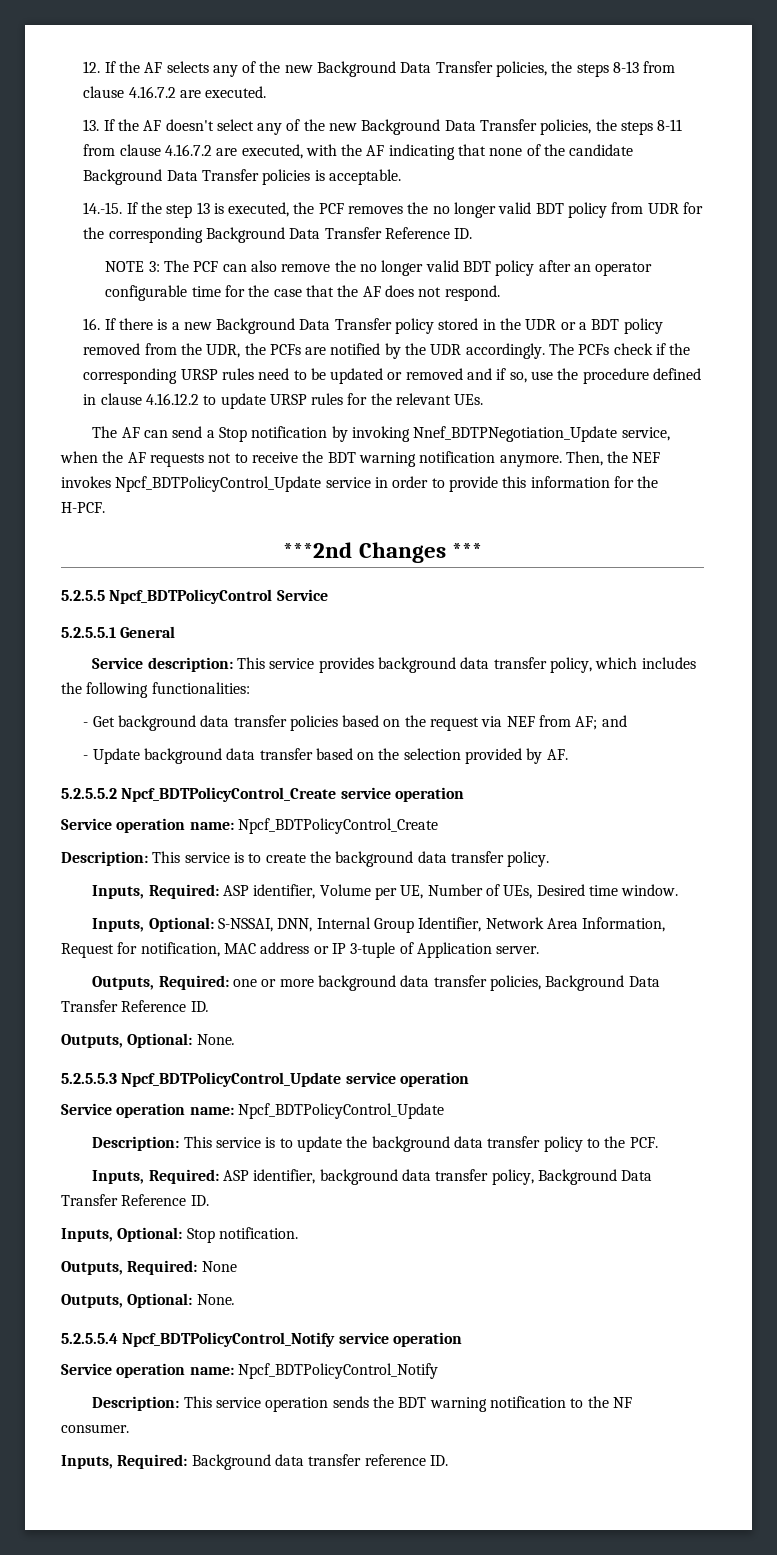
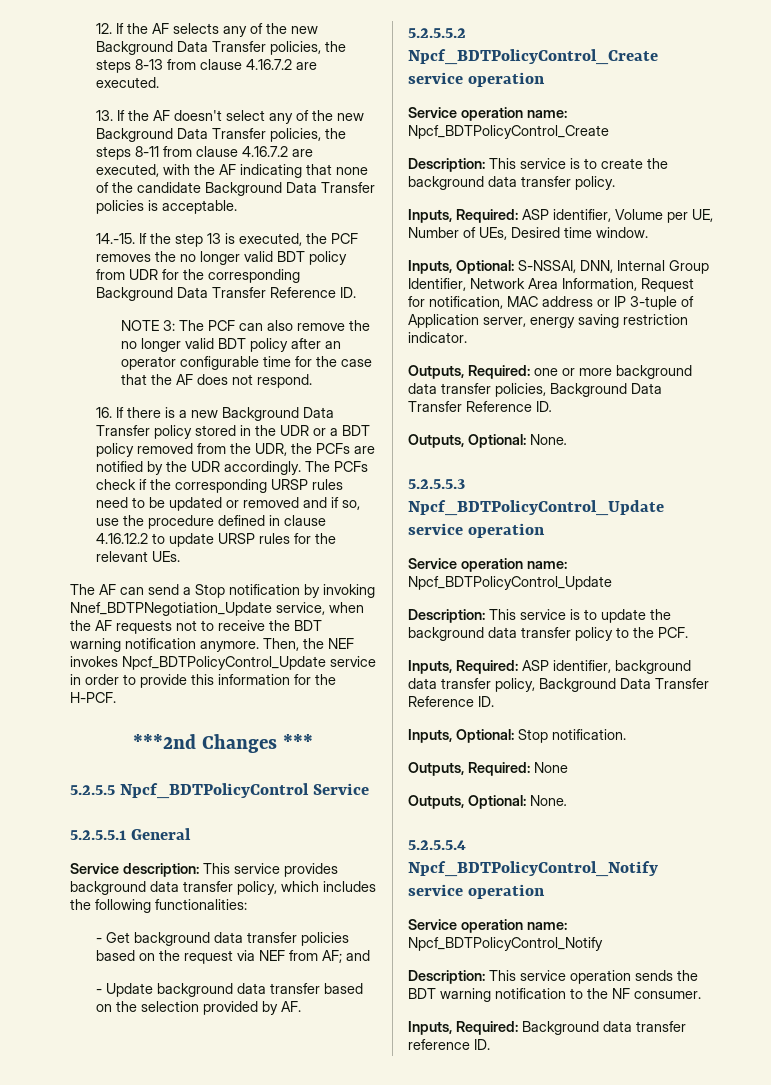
[496,946,540,954] server. -> [483,314,688,328] [408,332,467,343] server, energy saving restriction indicator.

